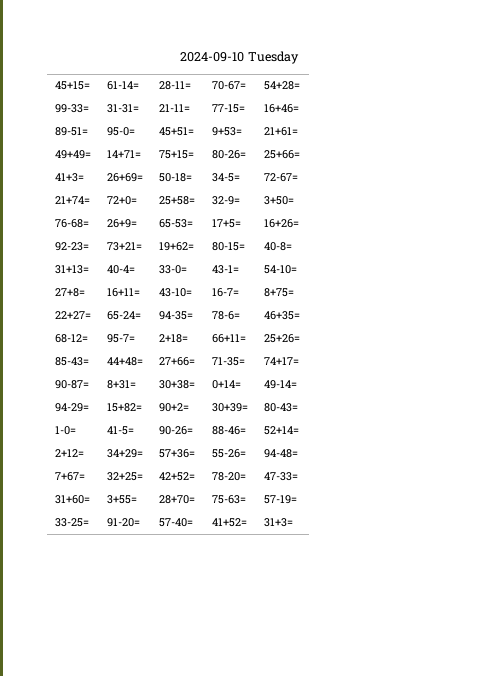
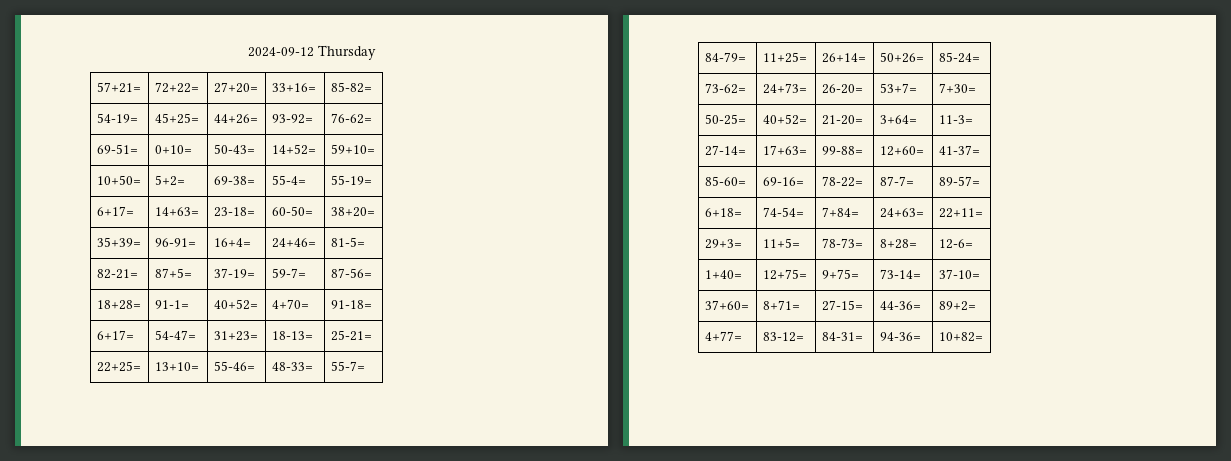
[180,51,299,64] [54,81,90,90] [106,81,139,90] [158,81,191,90] [211,81,246,90] [263,81,300,90] [54,104,89,113] [106,104,139,113] [158,104,190,112] [211,104,245,113] [263,104,299,113] [54,127,88,136] [106,127,135,136] [158,127,194,136] [211,127,242,136] [263,127,298,136] [54,150,91,159] [106,150,141,158] [158,150,194,159] [211,150,246,159] [263,150,300,159] [54,173,84,182] [106,173,143,182] [158,173,192,182] [211,173,240,182] [263,173,298,182] [54,196,90,204] [106,196,137,205] [158,196,195,205] [211,196,240,205] [263,196,294,205] [54,219,89,228] [106,219,137,228] [158,219,193,228] [211,219,241,228] [263,219,299,228] [54,242,89,251] [106,242,142,251] [158,242,194,251] [211,242,245,251] [263,242,292,251] [54,265,89,274] [106,265,135,274] [158,265,187,274] [211,265,239,274] [263,265,297,274] [54,288,85,297] [106,288,140,297] [158,288,192,297] [211,288,239,297] [263,288,294,297] [54,311,91,319] [106,311,141,320] [158,311,193,320] [211,311,240,320] [263,311,300,320] [54,334,88,343] [106,334,135,343] [158,334,188,343] [211,334,246,343] [263,334,300,343] [54,357,89,366] [106,357,143,366] [158,357,195,366] [211,357,245,366] [263,357,299,365] [54,380,89,389] [106,380,136,389] [158,380,195,389] [211,380,241,389] [263,380,297,389] [54,403,89,412] [106,403,142,412] [158,403,189,412] [211,403,248,412] [263,403,298,412] [54,426,76,435] [106,426,134,435] [158,426,193,435] [211,426,246,435] [263,426,299,435] [54,449,84,457] [106,449,143,458] [158,449,195,458] [211,449,246,458] [263,449,298,458] [54,472,85,481] [106,472,143,481] [158,472,195,481] [211,472,246,481] [263,472,298,481] [54,495,90,504] [106,495,137,504] [158,495,195,504] [211,495,246,504] [263,495,297,504] [54,518,89,527] [106,518,140,527] [158,518,193,527] [211,518,247,527] [263,518,293,527] 2024-09-10 Tuesday // 45+15= | 61-14= | 28-11= | 70-67= | 54+28= // 99-33= | 31-31= | 21-11= | 77-15= | 16+46= // 89-51= | 95-0= | 45+51= | 9+53= | 21+61= // 49+49= | 14+71= | 75+15= | 80-26= | 25+66= // 41+3= | 26+69= | 50-18= | 34-5= | 72-67= // 21+74= | 72+0= | 25+58= | 32-9= | 3+50= // 76-68= | 26+9= | 65-53= | 17+5= | 16+26= // 92-23= | 73+21= | 19+62= | 80-15= | 40-8= // 31+13= | 40-4= | 33-0= | 43-1= | 54-10= // 27+8= | 16+11= | 43-10= | 16-7= | 8+75= // 22+27= | 65-24= | 94-35= | 78-6= | 46+35= // 68-12= | 95-7= | 2+18= | 66+11= | 25+26= // 85-43= | 44+48= | 27+66= | 71-35= | 74+17= // 90-87= | 8+31= | 30+38= | 0+14= | 49-14= // 94-29= | 15+82= | 90+2= | 30+39= | 80-43= // 1-0= | 41-5= | 90-26= | 88-46= | 52+14= // 2+12= | 34+29= | 57+36= | 55-26= | 94-48= // 7+67= | 32+25= | 42+52= | 78-20= | 47-33= // 31+60= | 3+55= | 28+70= | 75-63= | 57-19= // 33-25= | 91-20= | 57-40= | 41+52= | 31+3= -> [248,45,376,60] [96,82,141,93] [154,82,199,93] [213,82,258,93] [271,83,316,92] [330,82,372,93] [96,113,138,123] [154,113,199,124] [213,114,258,124] [271,114,313,124] [330,113,372,124] [96,144,138,154] [154,145,192,154] [213,144,255,154] [271,144,316,155] [330,144,375,154] [96,175,141,185] [154,175,185,186] [213,176,255,185] [271,175,306,185] [330,175,372,185] [96,206,134,216] [154,207,199,216] [213,207,255,217] [271,206,313,216] [330,207,375,217] [96,237,141,247] [154,238,196,247] [213,238,251,247] [271,238,316,248] [330,237,365,247] [96,269,138,279] [154,268,192,278] [213,268,255,278] [271,268,306,278] [330,268,372,278] [96,300,141,310] [154,300,189,309] [213,299,258,310] [271,299,309,309] [330,300,372,309] [96,330,134,340] [154,330,196,340] [213,331,258,341] [271,331,313,340] [330,330,372,341] [96,361,141,372] [154,362,199,371] [213,361,255,371] [271,362,313,371] [330,361,365,371] [704,52,746,62] [762,52,807,63] [821,53,866,63] [879,52,924,63] [938,52,980,63] [704,83,746,94] [762,83,807,94] [821,84,863,94] [879,83,917,93] [938,83,976,93] [704,114,746,125] [762,114,807,125] [821,115,863,125] [879,115,917,124] [938,115,973,124] [704,145,746,156] [762,145,807,155] [821,146,863,155] [879,146,924,156] [938,145,980,155] [704,176,746,186] [762,177,804,186] [821,176,863,187] [879,176,914,186] [938,176,980,186] [704,208,742,217] [762,207,804,217] [821,207,859,217] [879,208,924,218] [938,208,983,218] [704,239,742,249] [762,238,800,248] [821,238,863,248] [879,239,917,249] [938,239,973,249] [704,270,742,279] [762,269,807,280] [821,269,859,279] [879,269,921,279] [938,269,980,279] [704,300,749,310] [762,300,800,310] [821,300,863,311] [879,301,921,310] [938,301,976,311] [704,331,742,341] [762,332,804,342] [821,332,863,341] [879,332,921,341] [938,332,983,342] 2024-09-12 Thursday // 57+21= | 72+22= | 27+20= | 33+16= | 85-82= // 54-19= | 45+25= | 44+26= | 93-92= | 76-62= // 69-51= | 0+10= | 50-43= | 14+52= | 59+10= // 10+50= | 5+2= | 69-38= | 55-4= | 55-19= // 6+17= | 14+63= | 23-18= | 60-50= | 38+20= // 35+39= | 96-91= | 16+4= | 24+46= | 81-5= // 82-21= | 87+5= | 37-19= | 59-7= | 87-56= // 18+28= | 91-1= | 40+52= | 4+70= | 91-18= // 6+17= | 54-47= | 31+23= | 18-13= | 25-21= // 22+25= | 13+10= | 55-46= | 48-33= | 55-7= // 84-79= | 11+25= | 26+14= | 50+26= | 85-24= // 73-62= | 24+73= | 26-20= | 53+7= | 7+30= // 50-25= | 40+52= | 21-20= | 3+64= | 11-3= // 27-14= | 17+63= | 99-88= | 12+60= | 41-37= // 85-60= | 69-16= | 78-22= | 87-7= | 89-57= // 6+18= | 74-54= | 7+84= | 24+63= | 22+11= // 29+3= | 11+5= | 78-73= | 8+28= | 12-6= // 1+40= | 12+75= | 9+75= | 73-14= | 37-10= // 37+60= | 8+71= | 27-15= | 44-36= | 89+2= // 4+77= | 83-12= | 84-31= | 94-36= | 10+82=

